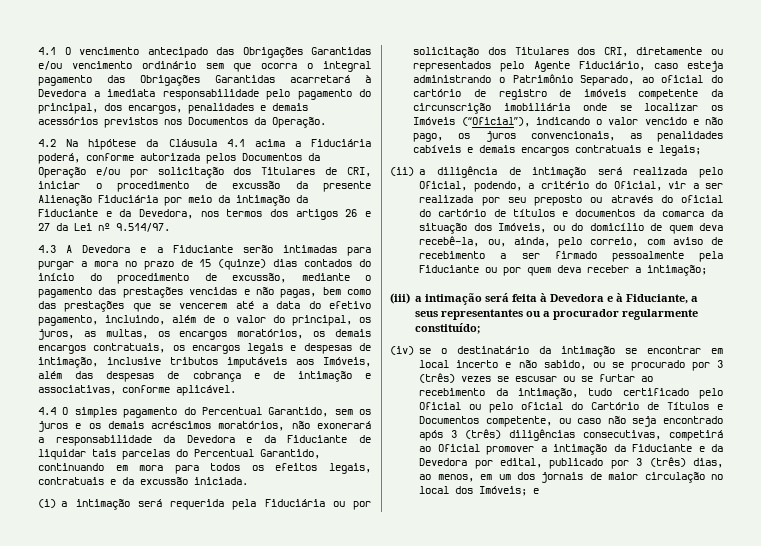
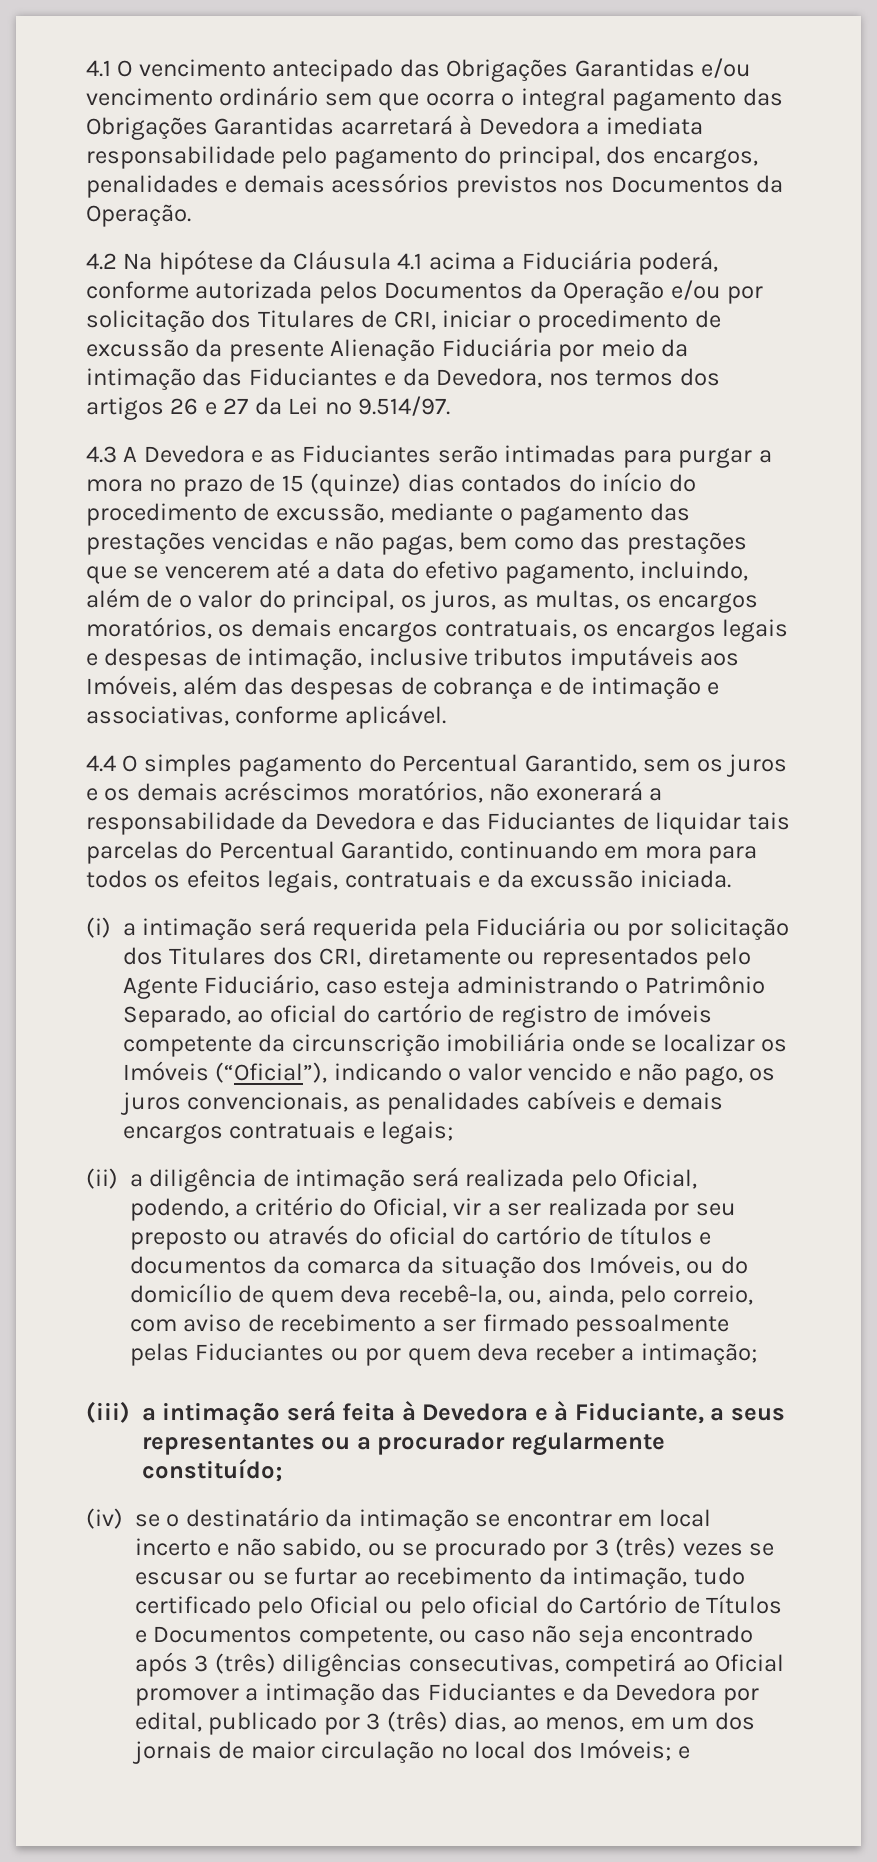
[296,195,308,203] [38,209,98,217] da Fiduciante -> [202,368,378,386] das Fiduciantes
[156,245,233,253] a Fiduciante -> [269,445,432,463] as Fiduciantes
[263,435,348,443] da Fiduciante -> [440,812,617,830] das Fiduciantes
[699,251,723,262] [419,265,480,273] pela Fiduciante -> [130,1343,325,1366] pelas Fiduciantes
[613,444,693,452] da Fiduciante -> [381,1683,557,1701] das Fiduciantes

